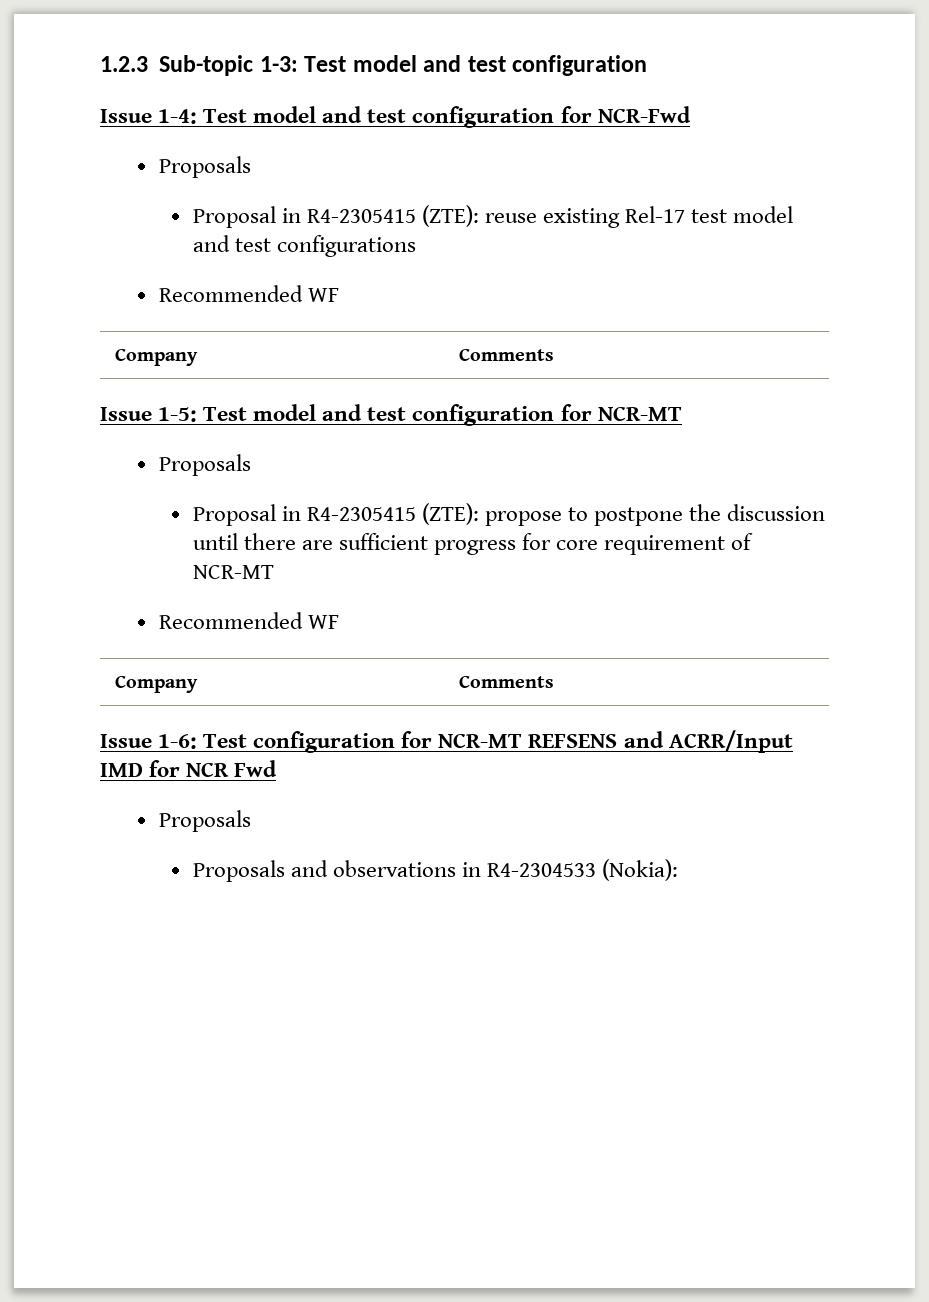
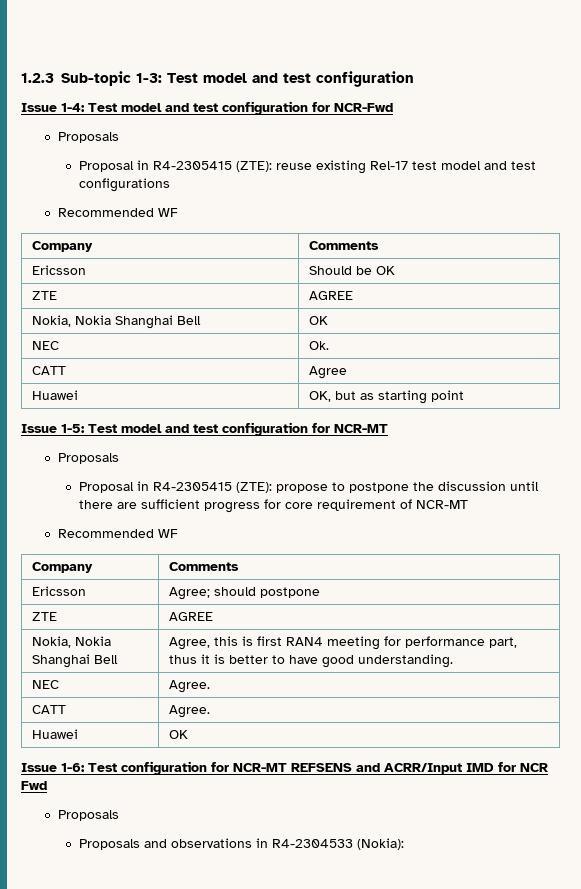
(554, 354) none -> [32,265,87,275] [309,266,396,275] [32,291,58,300] [309,291,354,300] [32,315,202,329] [309,316,329,325] [32,341,60,350] [309,341,330,350] [32,366,67,375] [309,366,348,379] [32,390,79,400] [309,390,465,404] // Ericsson | Should be OK // ZTE | AGREE // Nokia, Nokia Shanghai Bell | OK // NEC | Ok. // CATT | Agree // Huawei | OK, but as starting point
(554, 681) none -> [32,586,87,596] [169,587,321,600] [32,612,58,621] [169,612,214,621] [32,636,112,648] [32,654,119,668] [169,636,518,650] [169,654,454,668] [32,680,60,689] [169,680,211,693] [32,705,67,714] [169,705,211,718] [32,729,79,739] [169,730,189,739] // Ericsson | Agree; should postpone // ZTE | AGREE // Nokia, Nokia Shanghai Bell | Agree, this is first RAN4 meeting for performance part, thus it is better to have good understanding. // NEC | Agree. // CATT | Agree. // Huawei | OK

